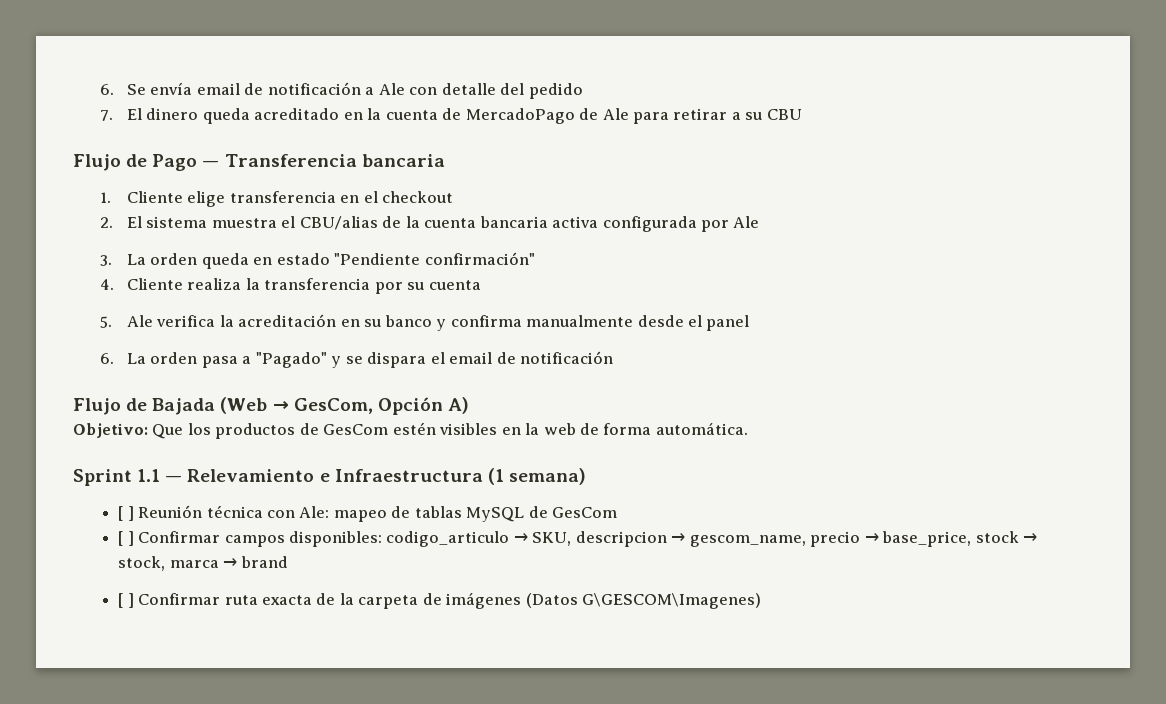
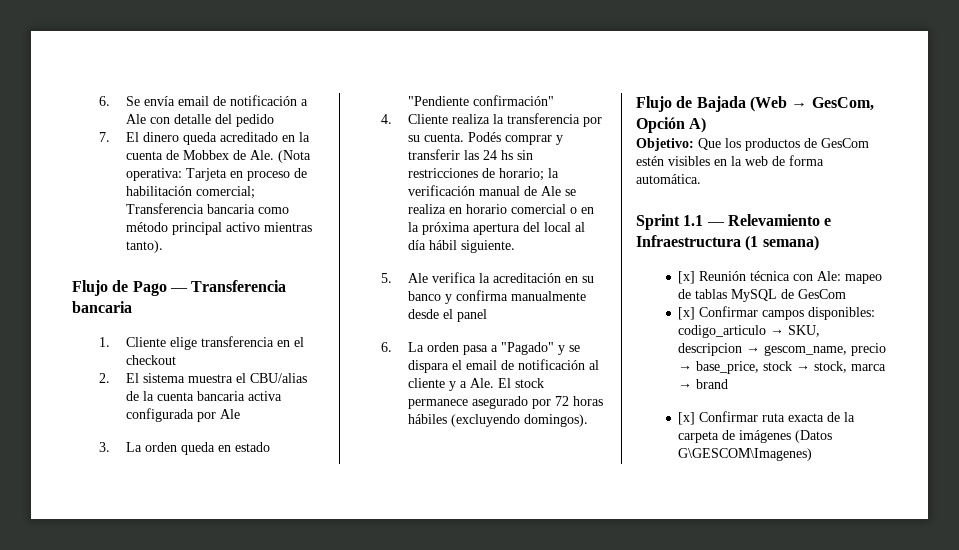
[465,108,802,124] MercadoPago de Ale para retirar a su CBU -> [182,150,311,163] [125,168,307,181] [125,186,255,199] [125,203,289,214] [125,222,312,235] [125,240,163,253] Mobbex de Ale. (Nota operativa: Tarjeta en proceso de habilitación comercial; Transferencia bancaria como método principal activo mientras tanto).
[428,280,481,290] cuenta -> [423,132,563,145] [407,149,533,160] [407,168,559,181] [407,185,576,196] [407,204,594,214] [407,222,585,235] [407,240,515,253] cuenta. Podés comprar y transferir las 24 hs sin restricciones de horario; la verificación manual de Ale se realiza en horario comercial o en la próxima apertura del local al día hábil siguiente.
(613, 357) none -> [588,360,599,370] [407,378,544,391] [407,396,603,409] [407,414,588,427] al cliente y a Ale. El stock permanece asegurado por 72 horas hábiles (excluyendo domingos).
[118,506,134,521] [ ] -> [678,271,696,284] [x]
[118,531,134,546] [ ] -> [678,307,696,320] [x]
[118,593,134,608] [ ] -> [678,412,696,425] [x]

